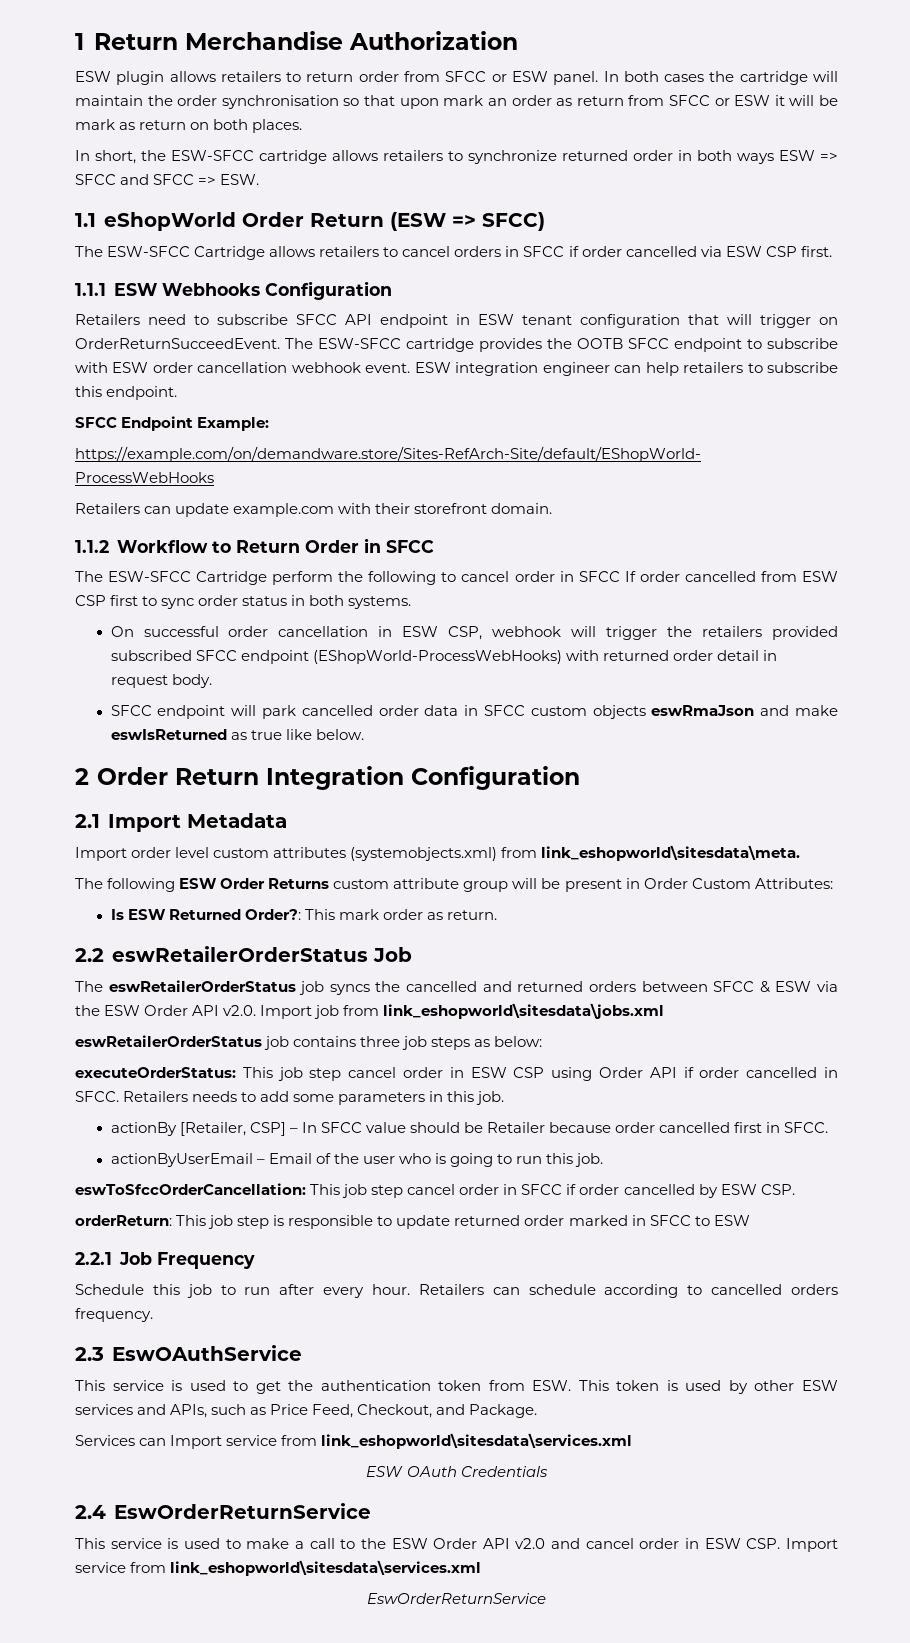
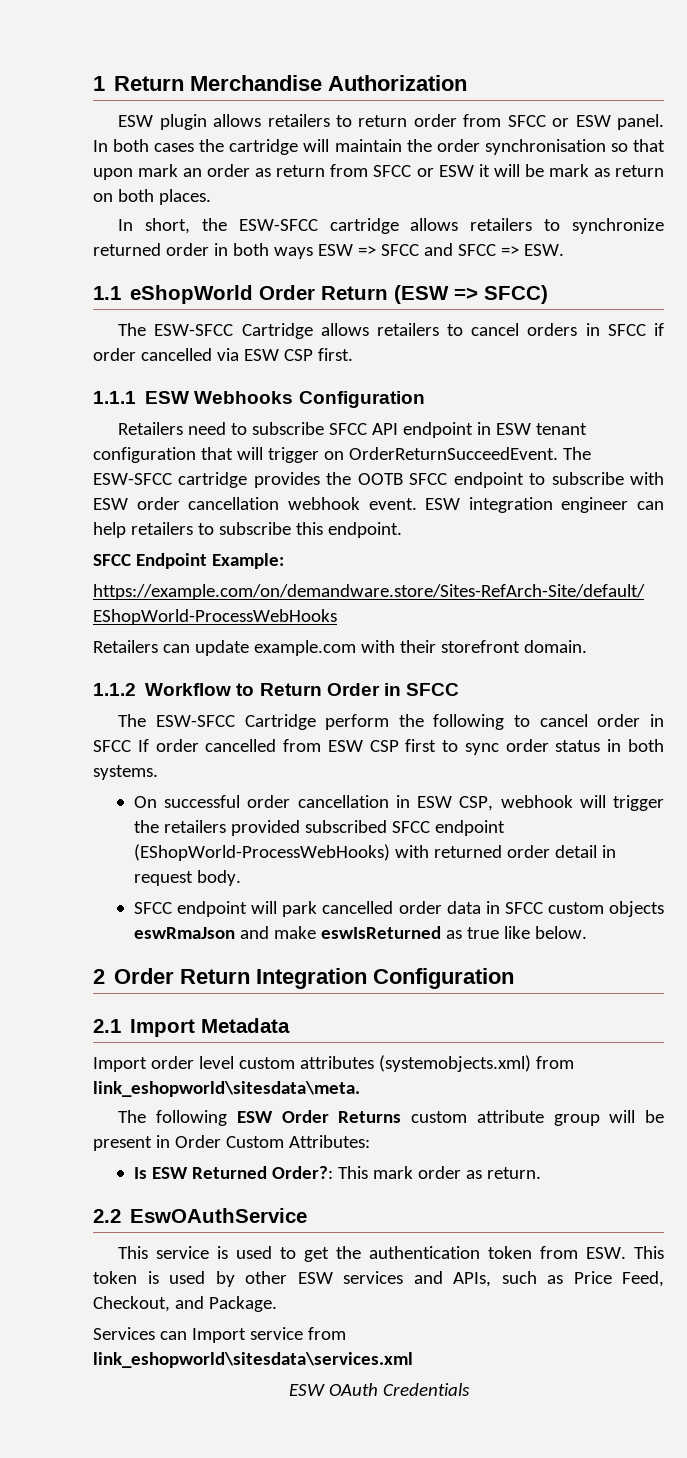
[111,946,412,962] [75,980,839,995] [75,1003,665,1019] [75,1035,543,1050] [75,1067,838,1081] [75,1091,505,1105] [110,1122,829,1136] [110,1153,604,1167] [75,1183,795,1198] [75,1215,750,1229] [75,1252,255,1269] [75,1284,839,1298] [75,1308,153,1322] [75,1347,104,1361] eswRetailerOrderStatus Job // The eswRetailerOrderStatus job syncs the cancelled and returned orders between SFCC & ESW via the ESW Order API v2.0. Import job from link_eshopworld\sitesdata\jobs.xml // eswRetailerOrderStatus job contains three job steps as below: // executeOrderStatus: This job step cancel order in ESW CSP using Order API if order cancelled in SFCC. Retailers needs to add some parameters in this job. // actionBy [Retailer, CSP] – In SFCC value should be Retailer because order cancelled first in SFCC. // actionByUserEmail – Email of the user who is going to run this job. // eswToSfccOrderCancellation: This job step cancel order in SFCC if order cancelled by ESW CSP. // orderReturn: This job step is responsible to update returned order marked in SFCC to ESW // 2.2.1 Job Frequency // Schedule this job to run after every hour. Retailers can schedule according to cancelled orders frequency. // 2.3 -> (121, 1216) none
[75,1503,371,1519] [75,1538,838,1552] [75,1560,482,1576] [367,1593,546,1604] // 2.4 EswOrderReturnService // This service is used to make a call to the ESW Order API v2.0 and cancel order in ESW CSP. Import service from link_eshopworld\sitesdata\services.xml // EswOrderReturnService -> (470, 1389) none

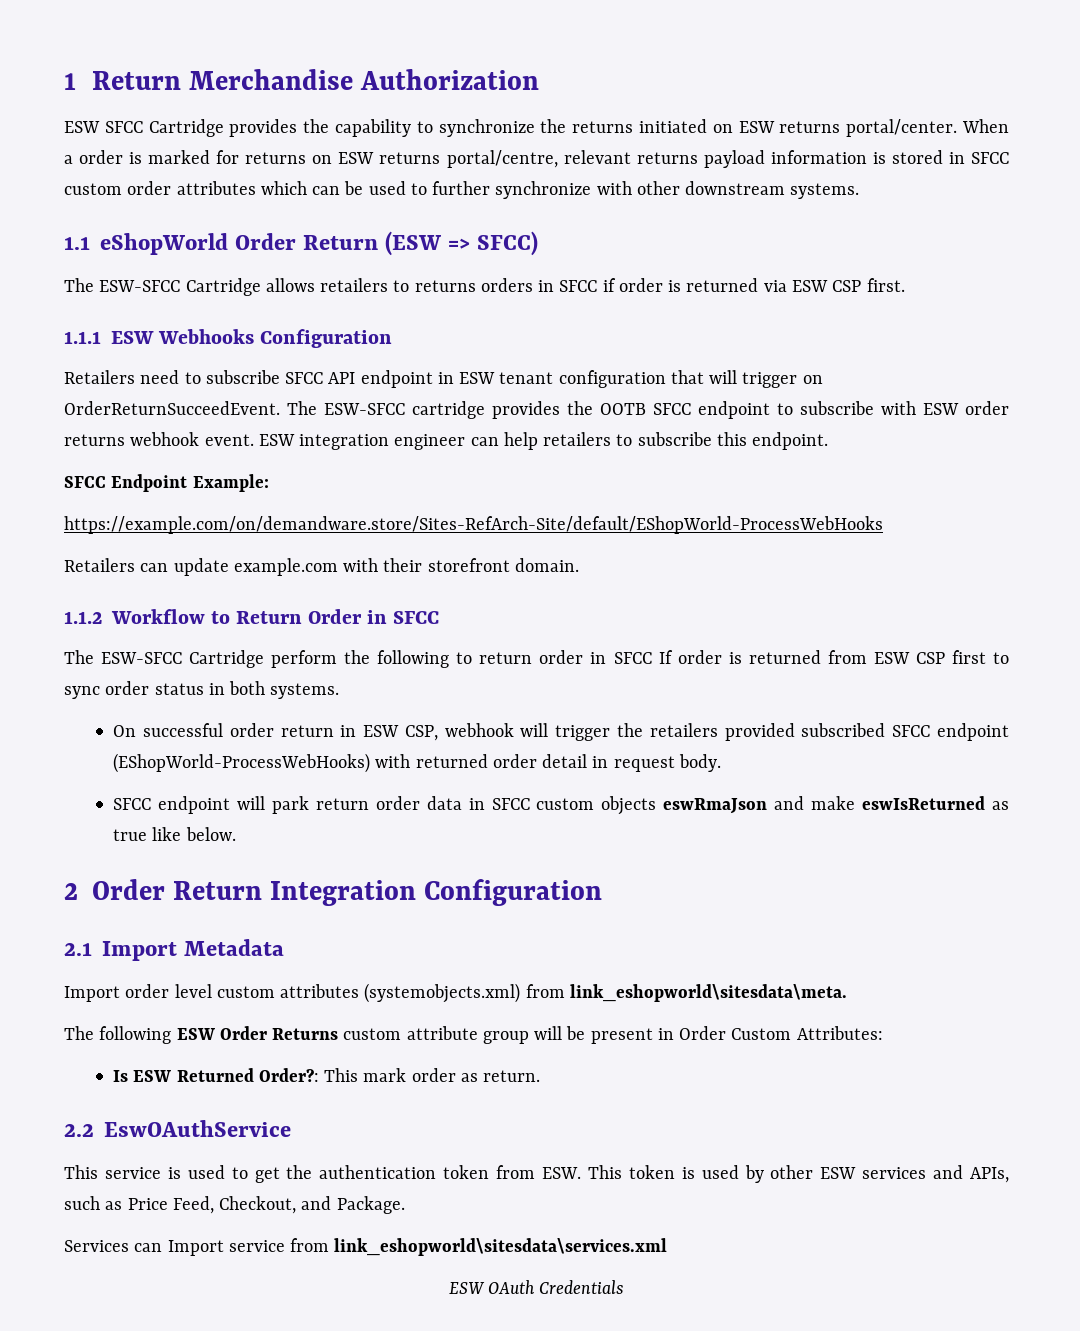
[159,114,664,130] [93,139,665,155] [93,164,664,180] [93,189,211,205] [118,218,664,234] [93,243,564,259] plugin allows retailers to return order from SFCC or ESW panel. In both cases the cartridge will maintain the order synchronisation so that upon mark an order as return from SFCC or ESW it will be mark as return on both places. // In short, the ESW-SFCC cartridge allows retailers to synchronize returned order in both ways ESW => SFCC and SFCC => ESW. -> [104,119,1009,137] [64,150,1009,168] [64,181,860,199] SFCC Cartridge provides the capability to synchronize the returns initiated on ESW returns portal/center. When a order is marked for returns on ESW returns portal/centre, relevant returns payload information is stored in SFCC custom order attributes which can be used to further synchronize with other downstream systems.
[471,323,520,336] cancel -> [414,280,476,292] returns
[140,348,212,361] cancelled -> [668,278,759,292] is returned
[188,497,280,510] cancellation -> [64,434,125,446] returns
[539,714,588,727] cancel -> [479,652,533,664] return
[205,739,277,752] cancelled -> [728,650,821,664] is returned
[297,795,389,808] cancellation -> [280,725,334,737] return
[322,901,394,914] cancelled -> [315,798,369,810] return

